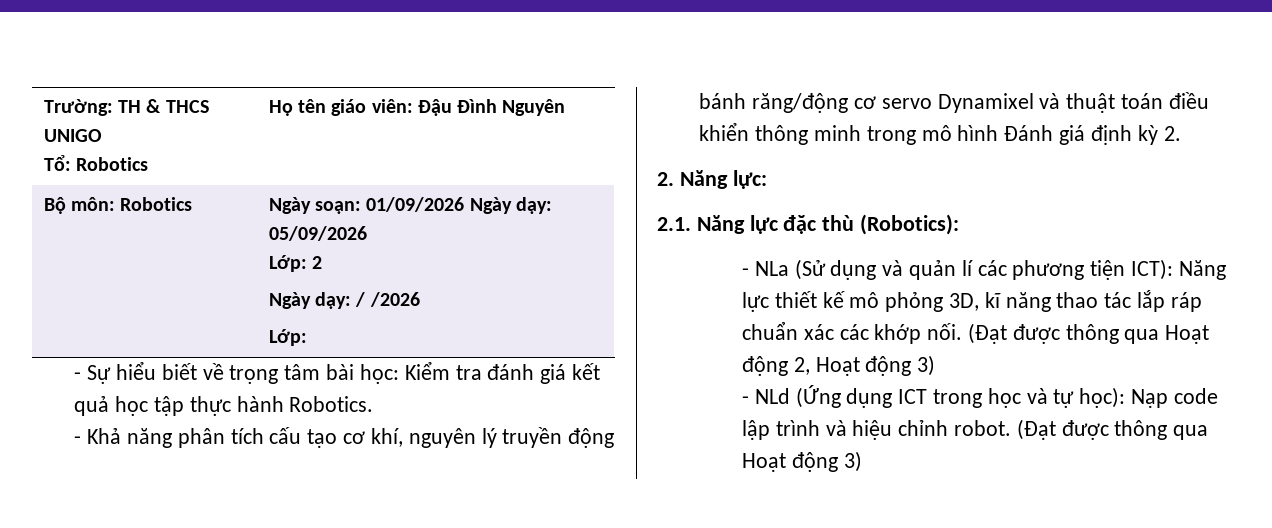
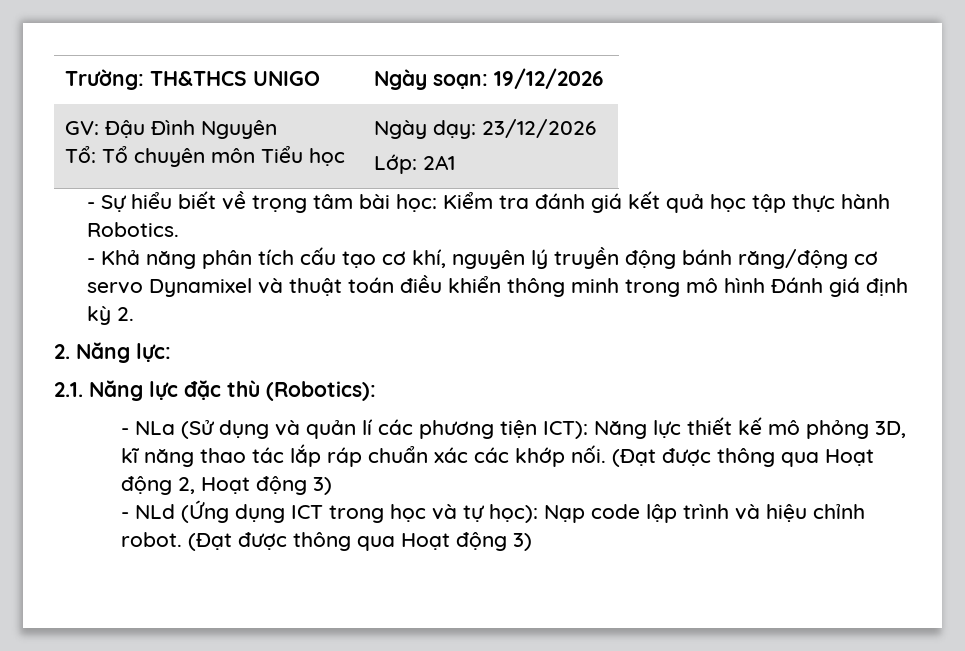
[118,99,209,113] [43,129,102,142] [43,155,149,171] [268,99,566,116] [43,197,193,214] [268,197,552,214] [268,226,367,241] [268,255,323,272] [268,292,420,309] [268,329,307,346] TH & THCS UNIGO // Tổ: Robotics | Họ tên giáo viên: Đậu Đình Nguyên // Bộ môn: Robotics | Ngày soạn: 01/09/2026 Ngày dạy: 05/09/2026 // Lớp: 2 // Ngày dạy: / /2026 // Lớp: -> [149,71,320,86] [373,68,604,90] [64,120,277,139] [64,146,345,167] [373,119,596,139] [373,154,455,174] TH&THCS UNIGO | Ngày soạn: 19/12/2026 // GV: Đậu Đình Nguyên // Tổ: Tổ chuyên môn Tiểu học | Ngày dạy: 23/12/2026 // Lớp: 2A1

